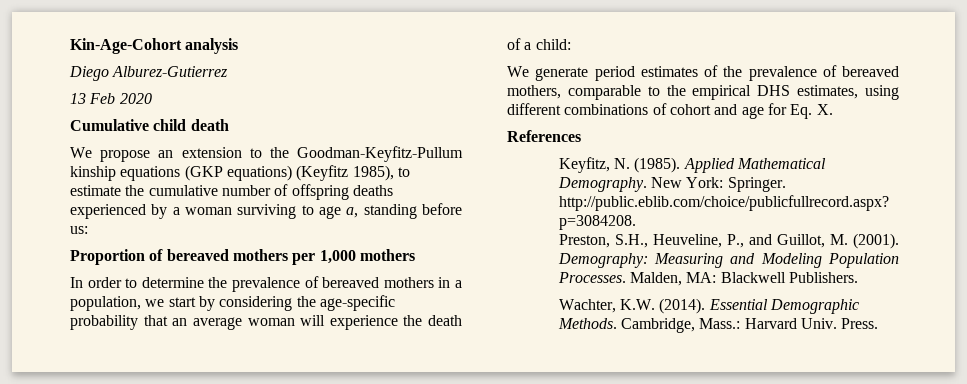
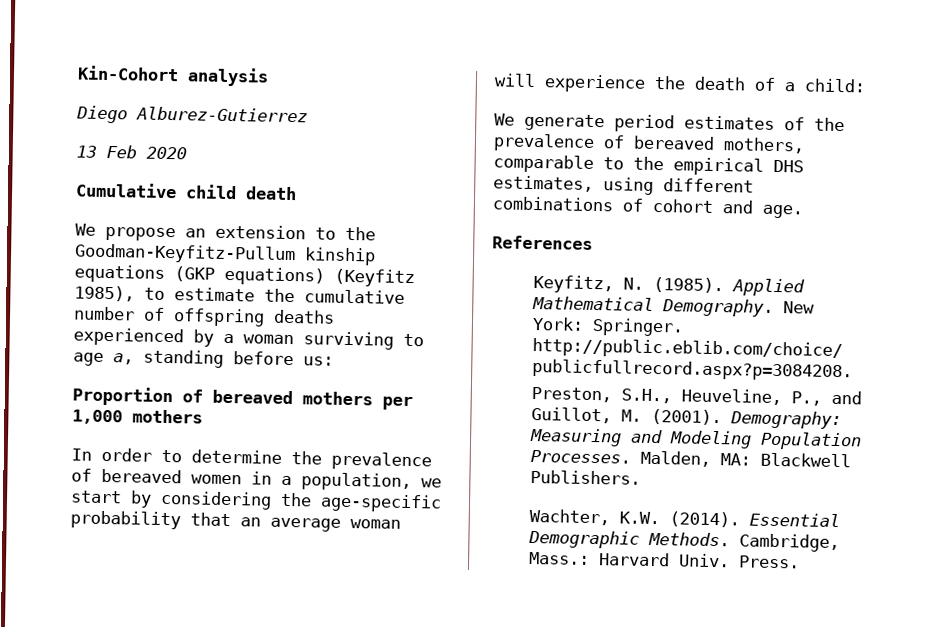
[70,38,182,54] Kin-Age-Cohort -> [77,65,179,82] Kin-Cohort
[383,277,434,288] mothers -> [191,474,242,485] women
[741,103,833,119] age for Eq. X. -> [762,204,803,219] age.

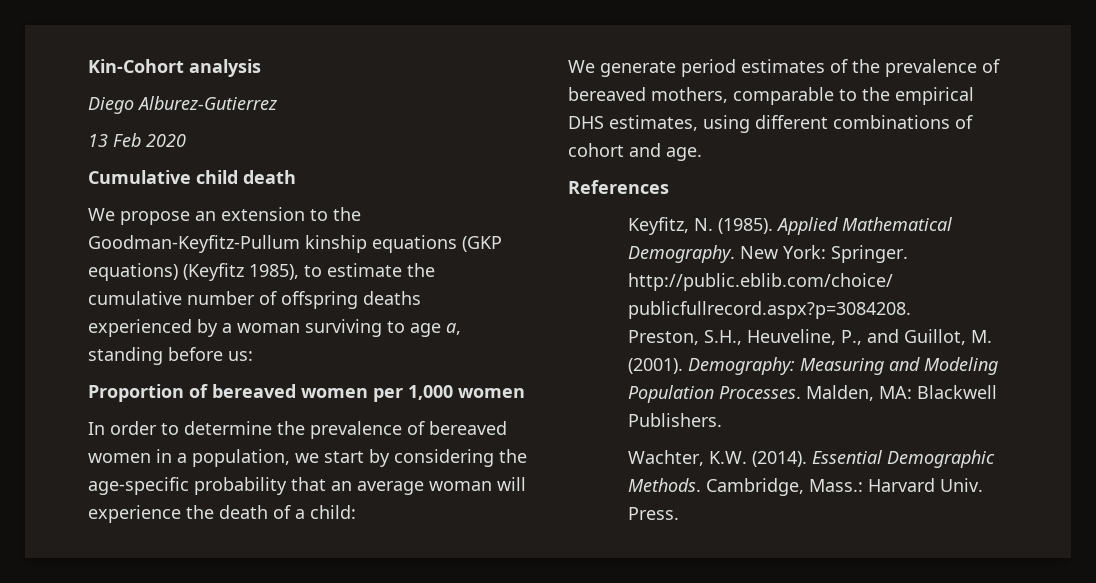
[302,391,373,406] mothers -> [301,388,368,398] women
[132,409,203,424] mothers -> [458,388,525,398] women

